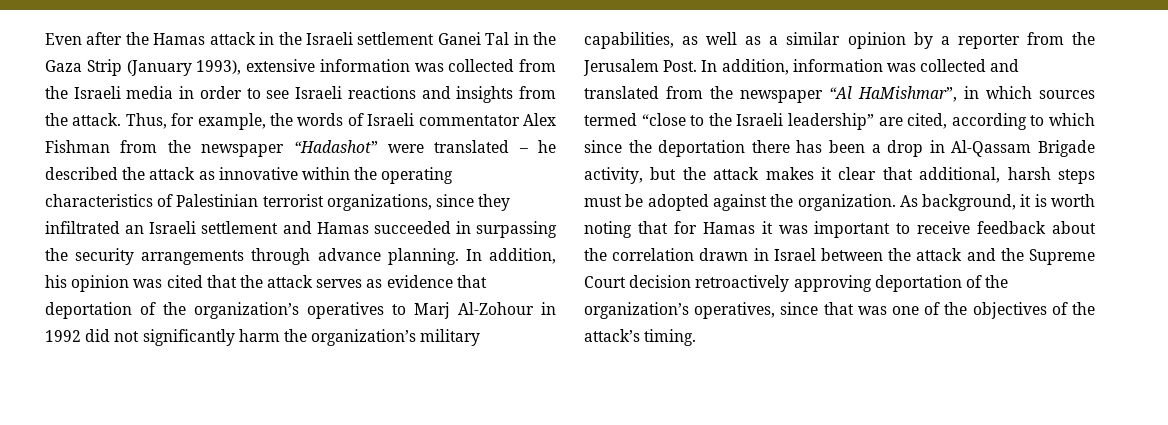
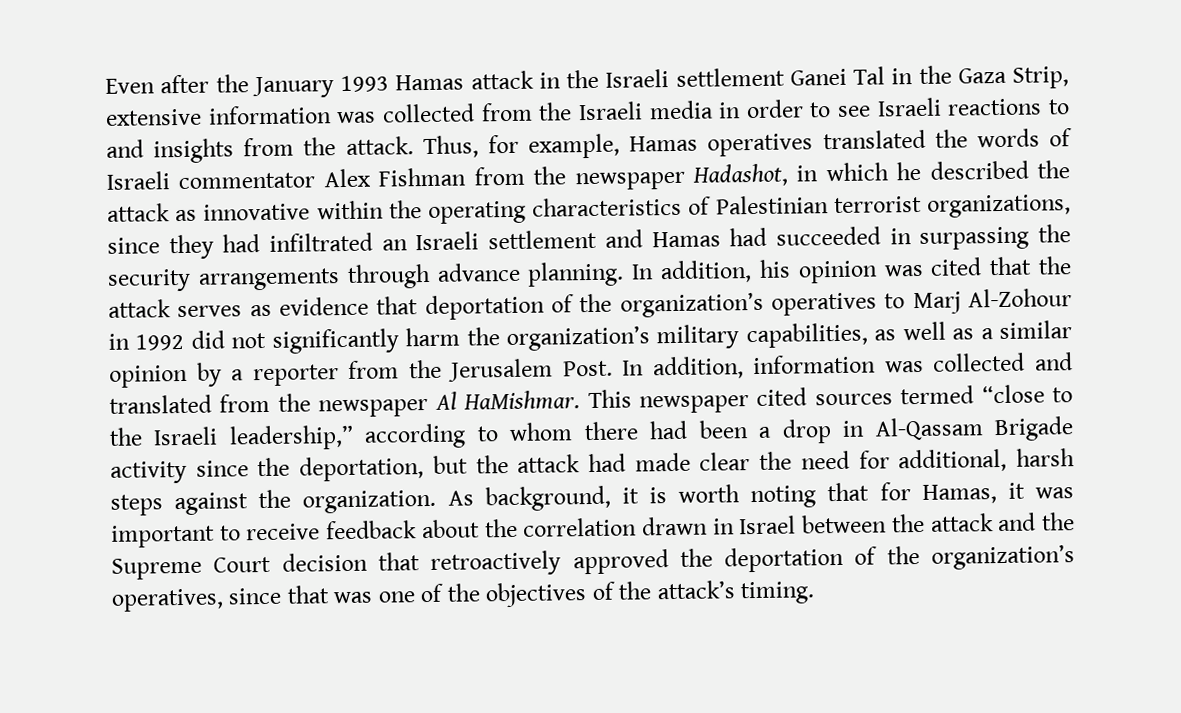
(149, 38) none -> [251,75,389,99] January 1993
[86,59,242,76] Strip (January 1993), -> [1012,66,1069,89] Strip,
(416, 92) none -> [1047,99,1070,115] to
(266, 121) none -> [629,129,926,157] Hamas operatives translated
[293,140,528,153] “Hadashot” were translated – -> [691,162,889,187] Hadashot, in which
(511, 202) none -> [222,234,261,253] had
(369, 228) none -> [729,227,768,247] had
[829,86,1032,102] “Al HaMishmar”, in which -> [434,387,808,414] Al HaMishmar. This newspaper cited
[788,113,1095,130] [584,140,823,157] leadership” are cited, according to which since the deportation there has -> [228,420,689,451] leadership,” according to whom there had
[584,167,1095,184] [584,194,709,211] activity, but the attack makes it clear that additional, harsh steps must be adopted -> [110,448,1075,484] [110,494,163,516] activity since the deportation, but the attack had made clear the need for additional, harsh steps
[702,222,755,234] Hamas -> [921,484,997,504] Hamas,
[695,275,872,292] retroactively approving -> [377,548,713,576] that retroactively approved the

